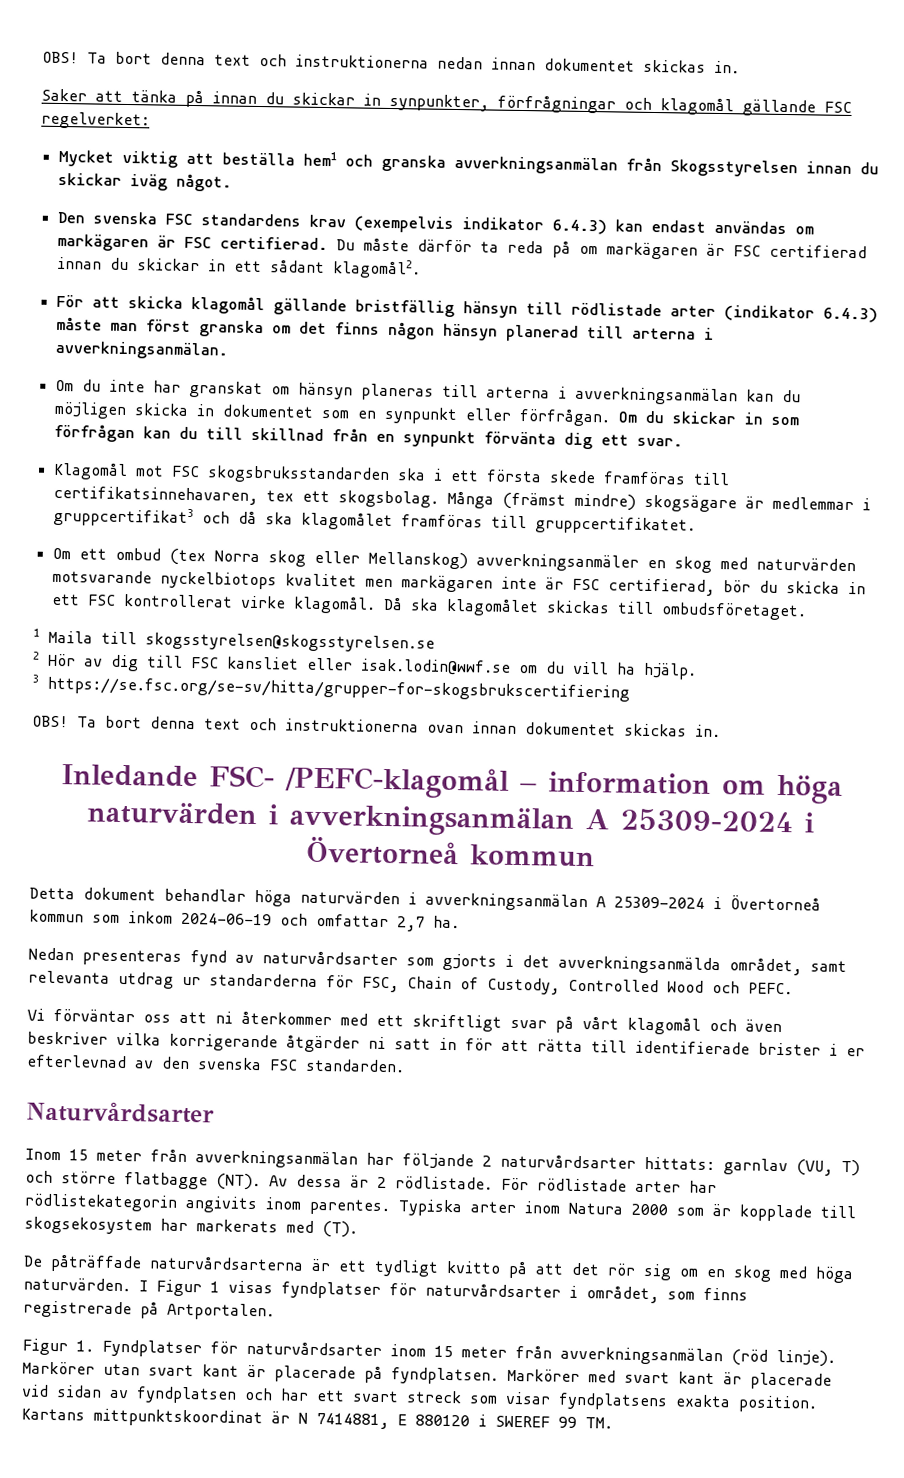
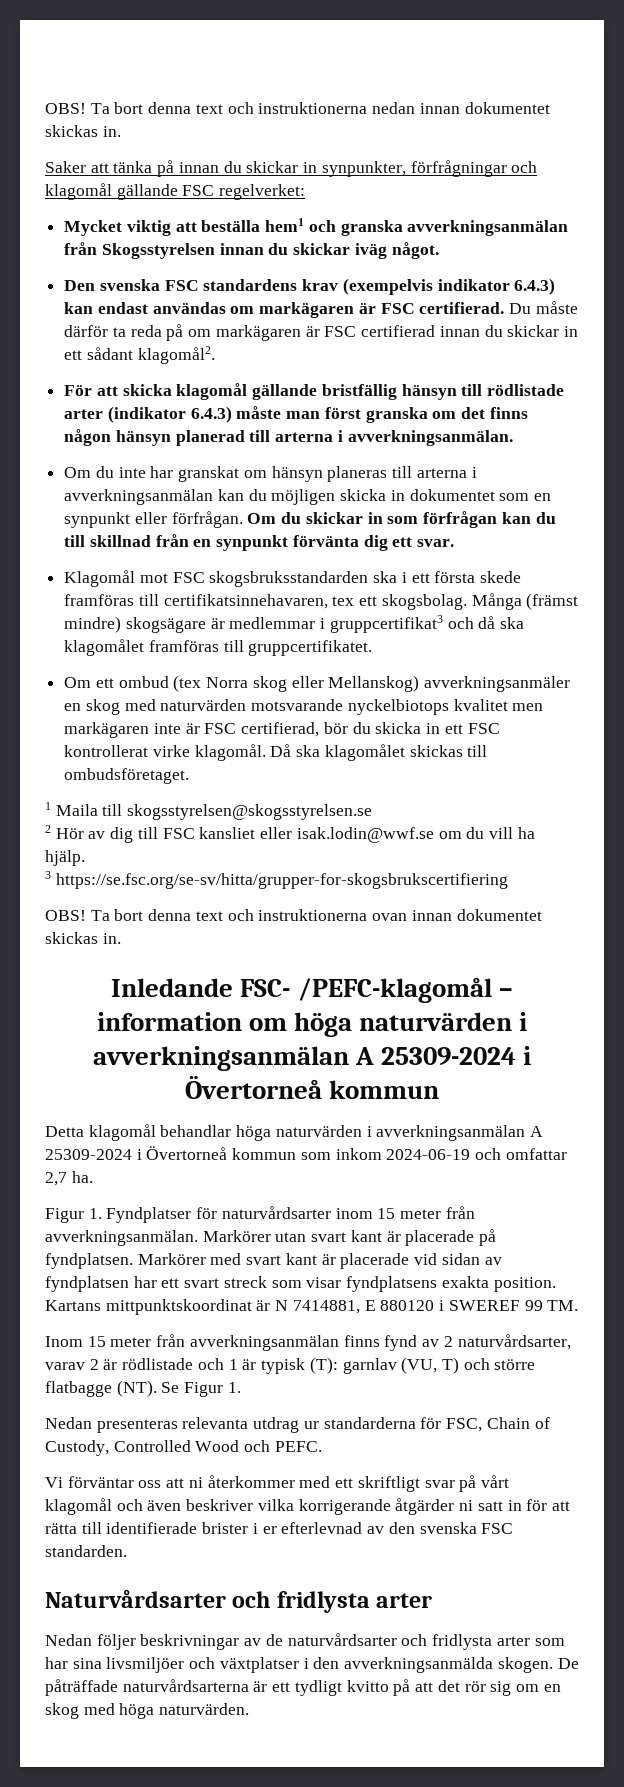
[83,887,156,901] dokument -> [88,1124,156,1141] klagomål
[28,947,847,976] Nedan presenteras fynd av naturvårdsarter som gjorts i det avverkningsanmälda området, samt -> [45,1206,475,1223] [45,1229,497,1246] [45,1253,502,1269] [45,1276,556,1292] [45,1299,579,1315] [45,1334,571,1351] [45,1357,536,1374] [45,1380,241,1397] [45,1417,178,1433] Figur 1. Fyndplatser för naturvårdsarter inom 15 meter från avverkningsanmälan. Markörer utan svart kant är placerade på fyndplatsen. Markörer med svart kant är placerade vid sidan av fyndplatsen har ett svart streck som visar fyndplatsens exakta position. Kartans mittpunktskoordinat är N 7414881, E 880120 i SWEREF 99 TM. // Inom 15 meter från avverkningsanmälan finns fynd av 2 naturvårdsarter, varav 2 är rödlistade och 1 är typisk (T): garnlav (VU, T) och större flatbagge (NT). Se Figur 1. // Nedan presenteras
[25,1148,860,1177] [25,1170,717,1194] [24,1193,856,1222] [24,1216,358,1238] // Inom 15 meter från avverkningsanmälan har följande 2 naturvårdsarter hittats: garnlav (VU, T) och större flatbagge (NT). Av dessa är 2 rödlistade. För rödlistade arter har rödlistekategorin angivits inom parentes. Typiska arter inom Natura 2000 som är kopplade till skogsekosystem har markerats med (T). // -> [232,1591,433,1613] [45,1633,565,1650] [45,1657,553,1673] och fridlysta arter // Nedan följer beskrivningar av de naturvårdsarter och fridlysta arter som har sina livsmiljöer och växtplatser i den avverkningsanmälda skogen.
[139,1279,748,1304] [23,1300,275,1321] [22,1338,836,1367] [22,1361,832,1390] [21,1384,818,1413] [21,1408,613,1430] I Figur 1 visas fyndplatser för naturvårdsarter i området, som finns registrerade på Artportalen. // Figur 1. Fyndplatser för naturvårdsarter inom 15 meter från avverkningsanmälan (röd linje). Markörer utan svart kant är placerade på fyndplatsen. Markörer med svart kant är placerade vid sidan av fyndplatsen och har ett svart streck som visar fyndplatsens exakta position. Kartans mittpunktskoordinat är N 7414881, E 880120 i SWEREF 99 TM. -> (250, 1709) none

